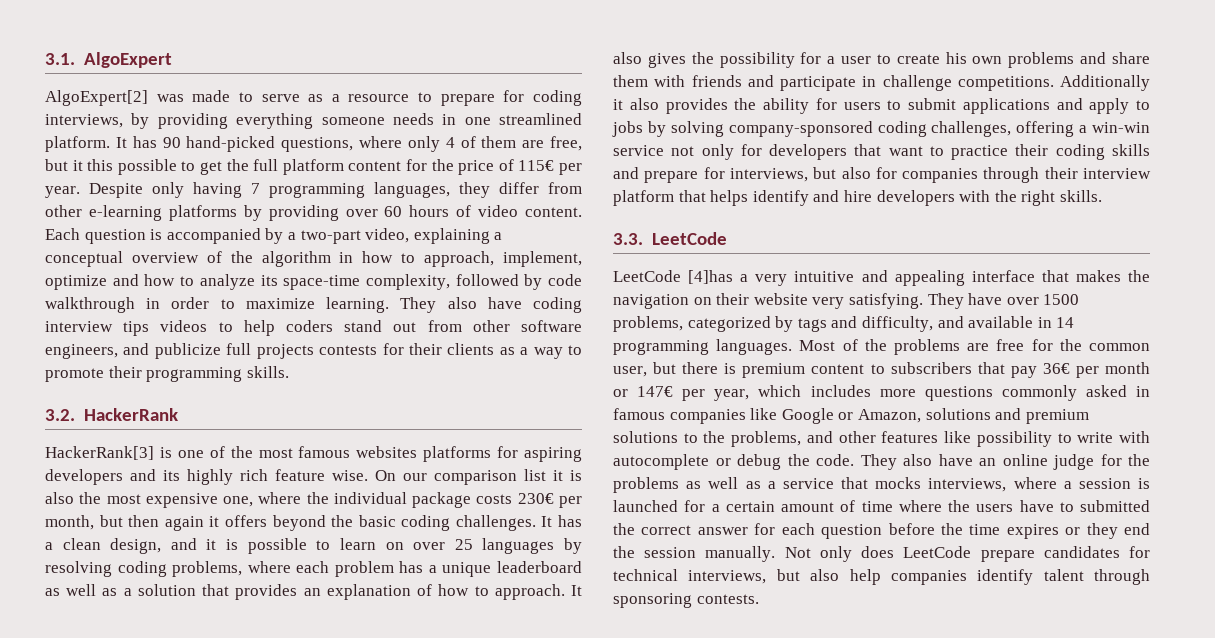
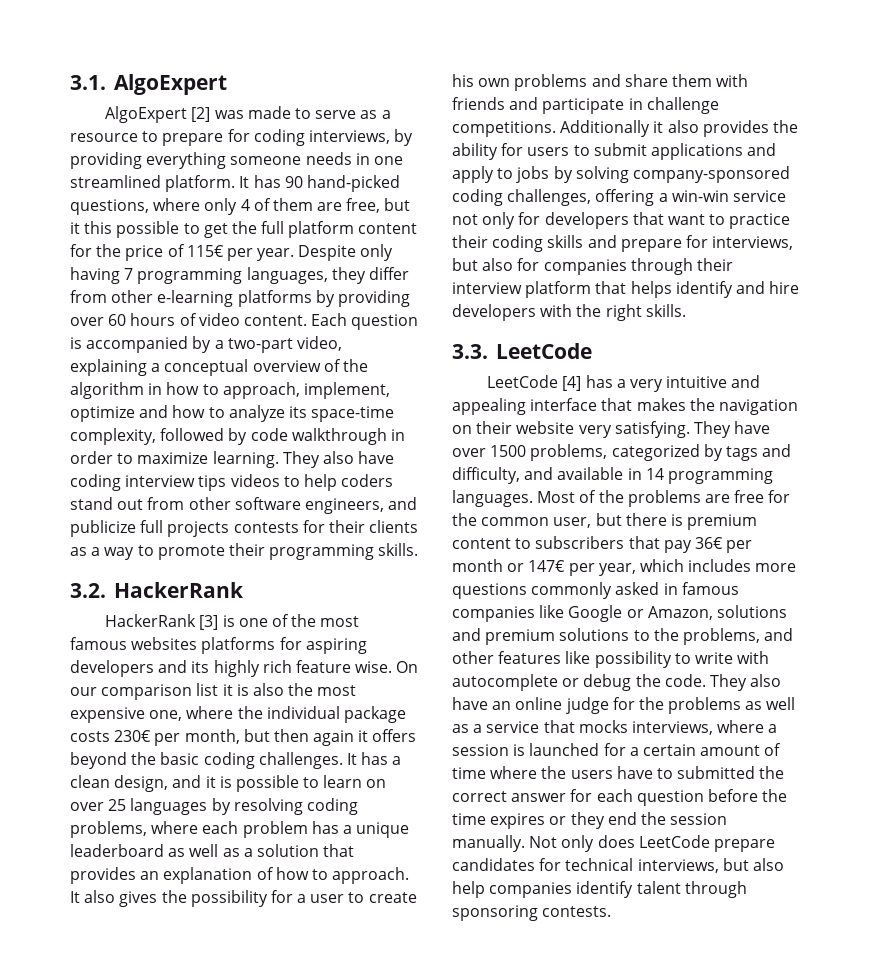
[45,90,148,106] AlgoExpert[2] -> [105,106,211,123] AlgoExpert [2]
[45,446,154,460] HackerRank[3] -> [105,614,219,630] HackerRank [3]
[688,270,734,284] [4]has -> [562,375,613,391] [4] has

